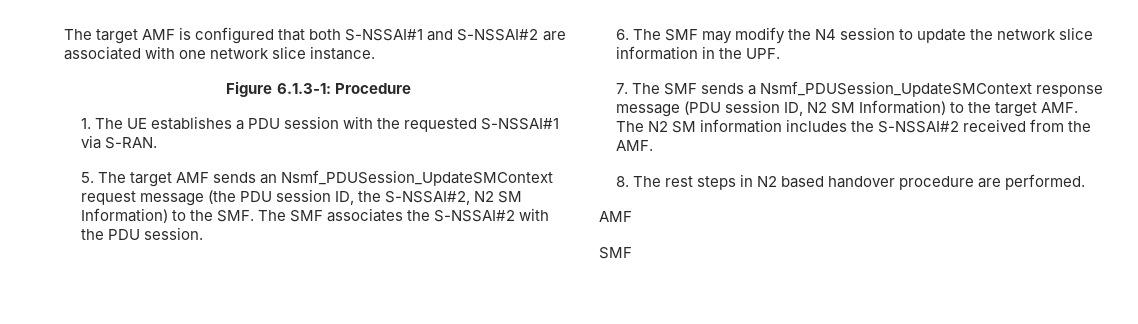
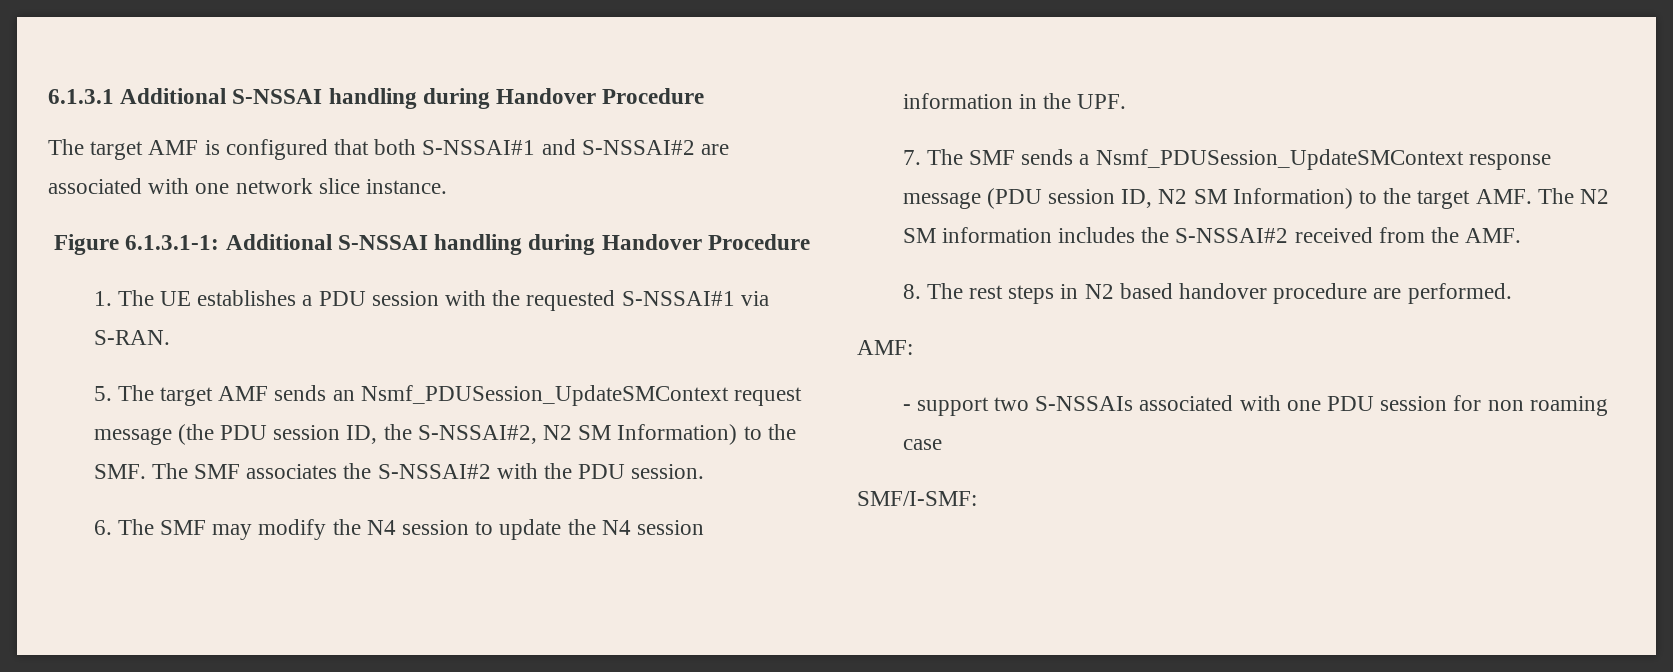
(64, 34) none -> [48,88,705,109] 6.1.3.1 Additional S-NSSAI handling during Handover Procedure //
[276,83,331,94] 6.1.3-1: -> [125,234,702,255] 6.1.3.1-1: Additional S-NSSAI handling during Handover
[997,27,1094,40] network slice -> [601,520,705,535] N4 session
[599,211,632,222] [599,247,632,259] AMF // SMF -> [857,340,913,355] [902,395,1608,416] [902,439,942,450] [857,491,977,506] AMF: // - support two S-NSSAIs associated with one PDU session for non roaming case // SMF/I-SMF:

